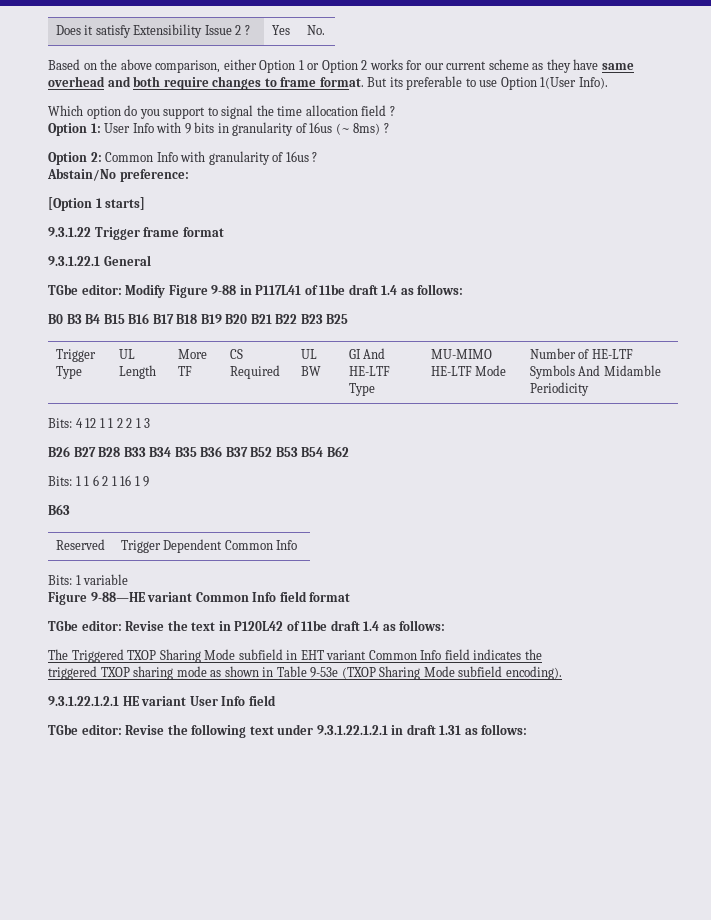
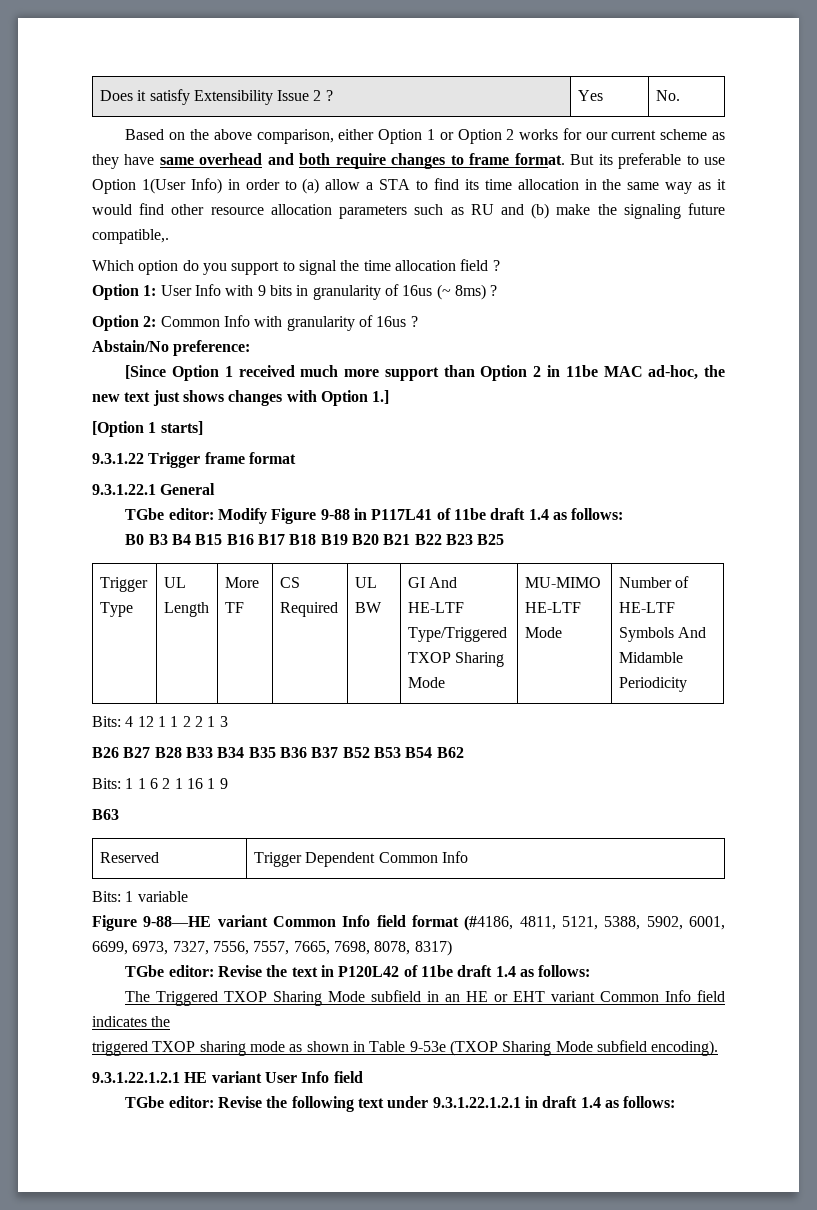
[578,77,608,89] Info). -> [190,178,726,194] [92,203,725,219] [92,229,169,244] Info) in order to (a) allow a STA to find its time allocation in the same way as it would find other resource allocation parameters such as RU and (b) make the signaling future compatible,.
(189, 175) none -> [125,365,726,381] [92,390,390,406] // [Since Option 1 received much more support than Option 2 in 11be MAC ad-hoc, the new text just shows changes with Option 1.]
[348,383,375,396] Type -> [407,627,507,642] [407,652,505,667] [407,677,445,688] Type/Triggered TXOP Sharing Mode
(351, 597) none -> [464,915,725,931] [92,940,452,956] (#4186, 4811, 5121, 5388, 5902, 6001, 6699, 6973, 7327, 7556, 7557, 7665, 7698, 8078, 8317)
(298, 655) none -> [445,991,509,1002] an HE or
[439,725,462,735] 1.31 -> [580,1097,601,1108] 1.4

